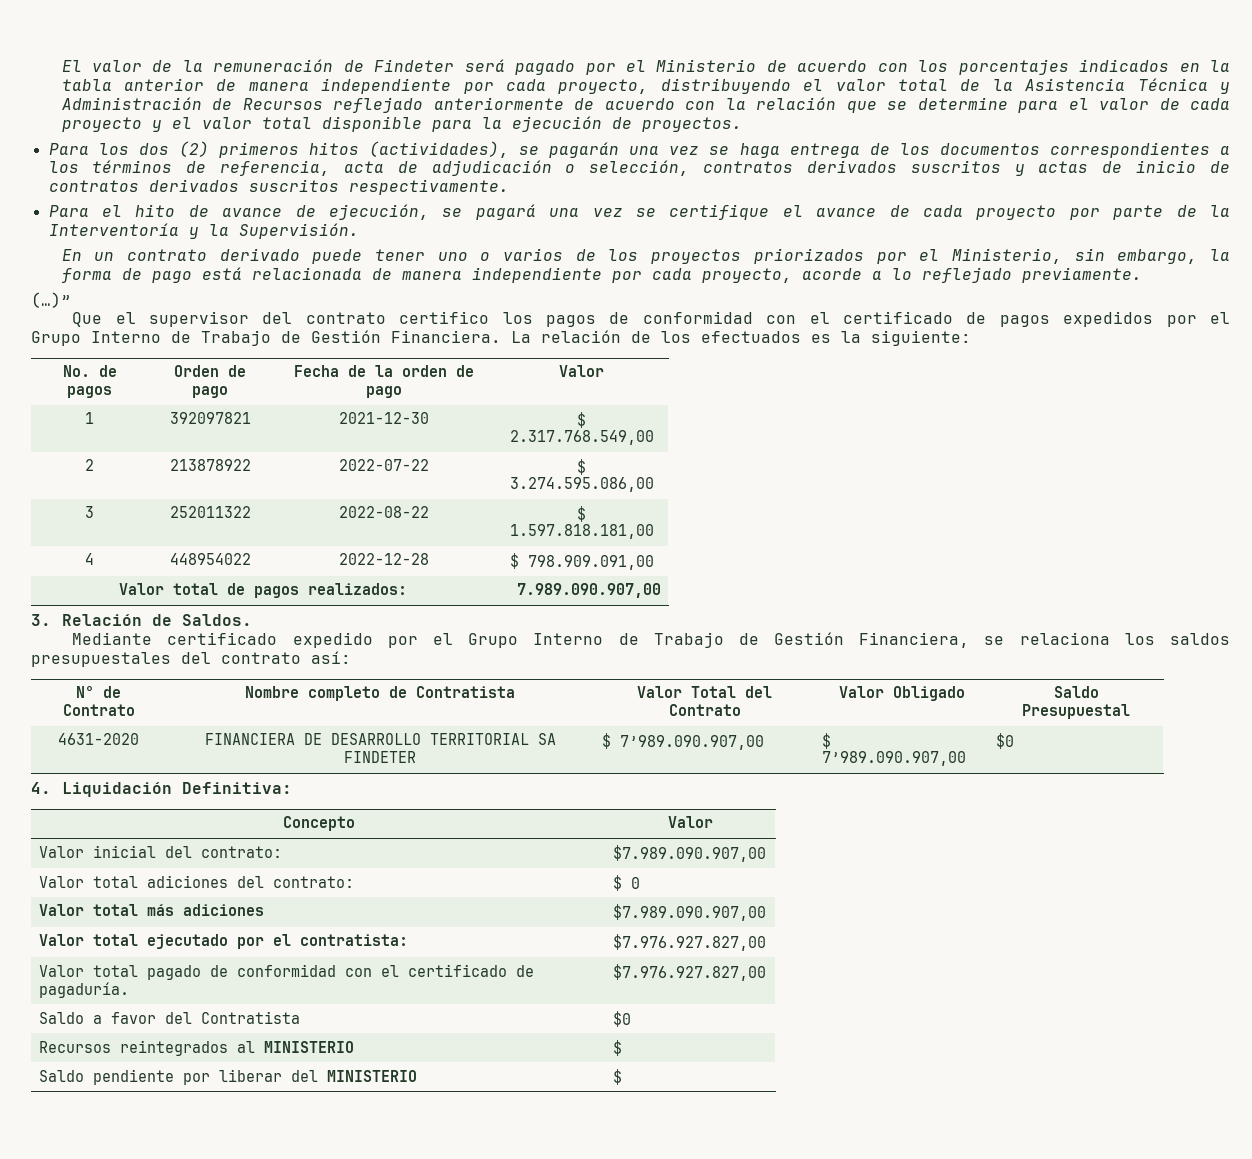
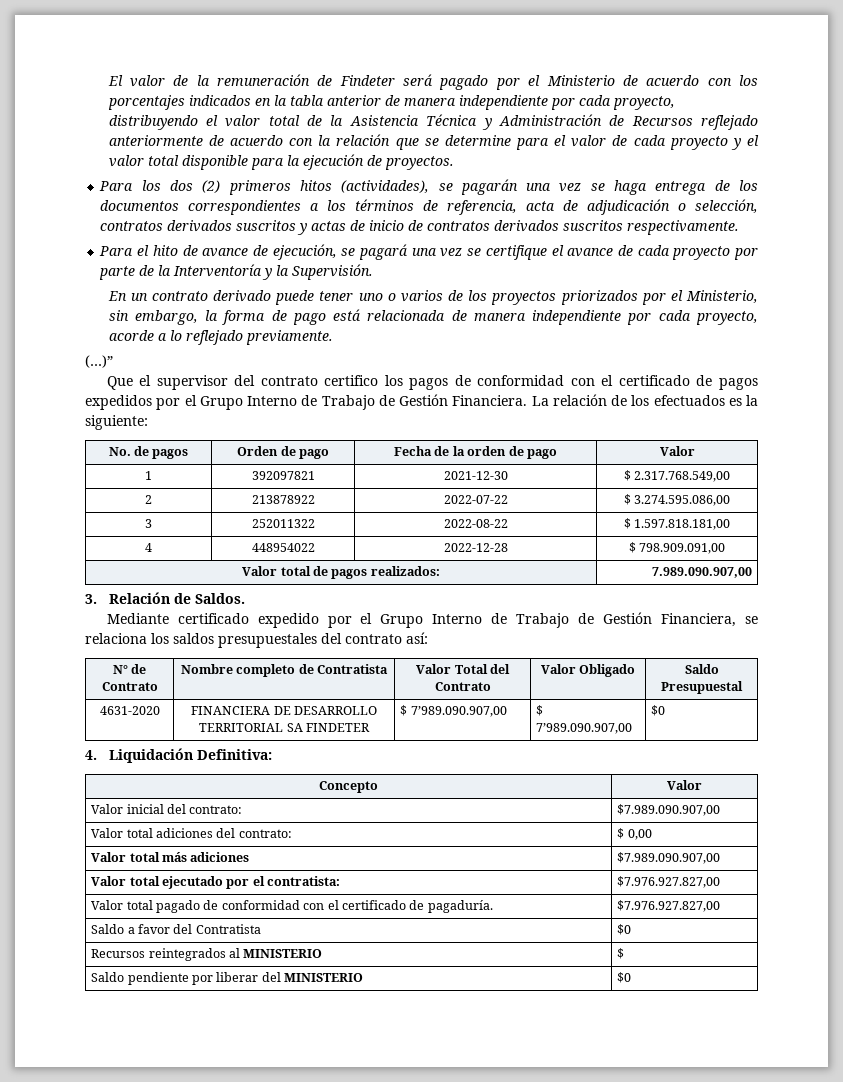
[630,877,640,889] 0 -> [627,829,652,840] 0,00
[612,1069,622,1085] $ -> [617,972,632,983] $0

